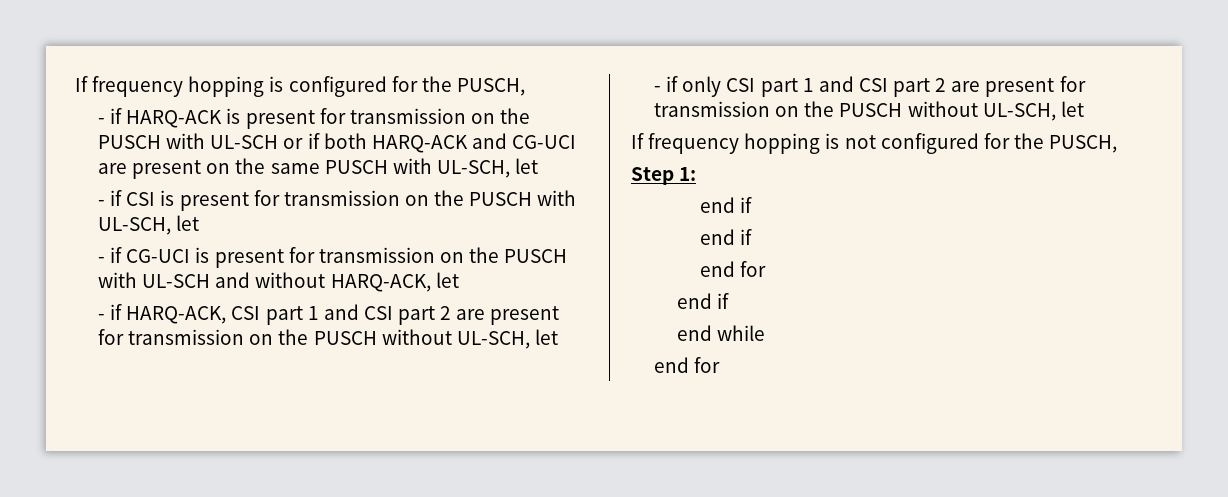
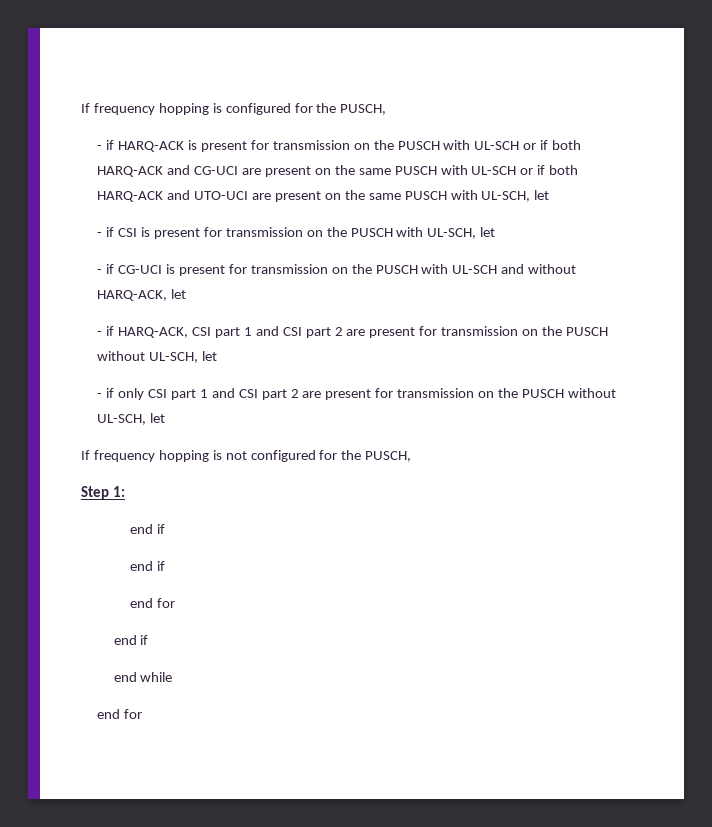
(432, 166) none -> [471,165,579,175] [97,190,478,202] UL-SCH or if both HARQ-ACK and UTO-UCI are present on the same PUSCH with

